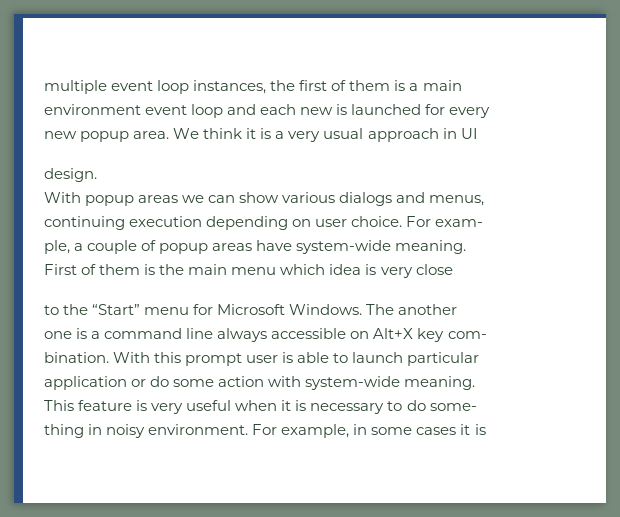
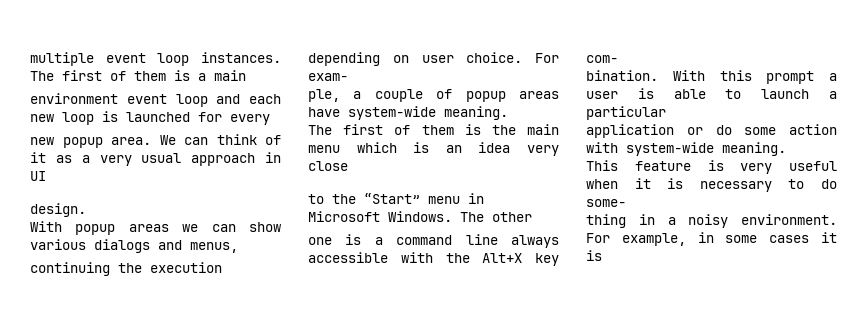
[193,80,296,94] instances, the -> [201,52,281,63] [30,71,54,81] instances. The
(334, 111) none -> [62,112,94,125] loop
[203,128,272,139] think it is -> [184,134,281,145] [30,152,72,163] can think of it as
(125, 223) none -> [118,263,142,273] the
[44,264,77,275] First -> [308,124,384,135] The first
[329,264,377,275] idea is -> [413,142,511,153] is an idea
[193,304,214,315] for -> [468,193,484,204] in
[398,304,458,315] another -> [492,212,532,222] other
[350,331,370,339] on -> [400,252,470,263] with the
(243, 359) none -> [829,73,837,81] a
(404, 357) none -> [829,91,837,99] a
(103, 429) none -> [667,217,676,225] a

